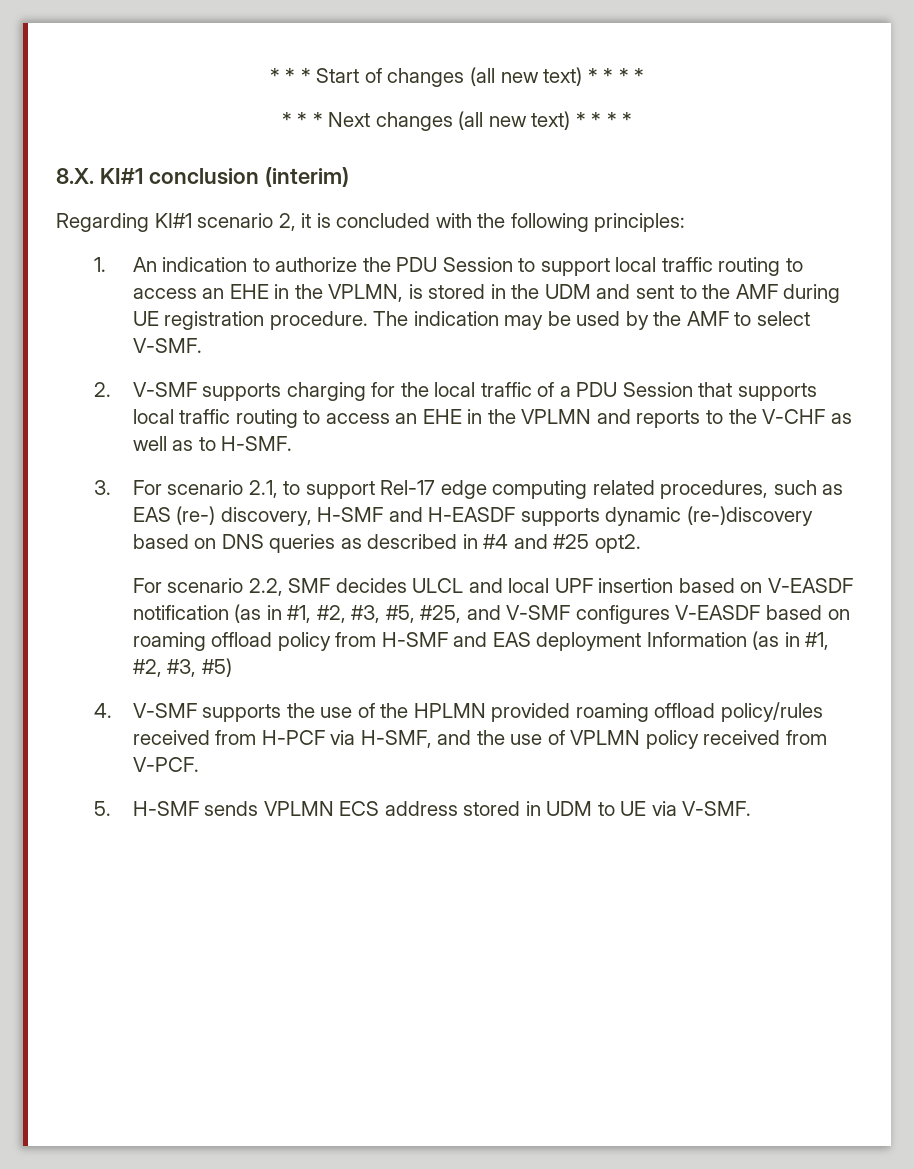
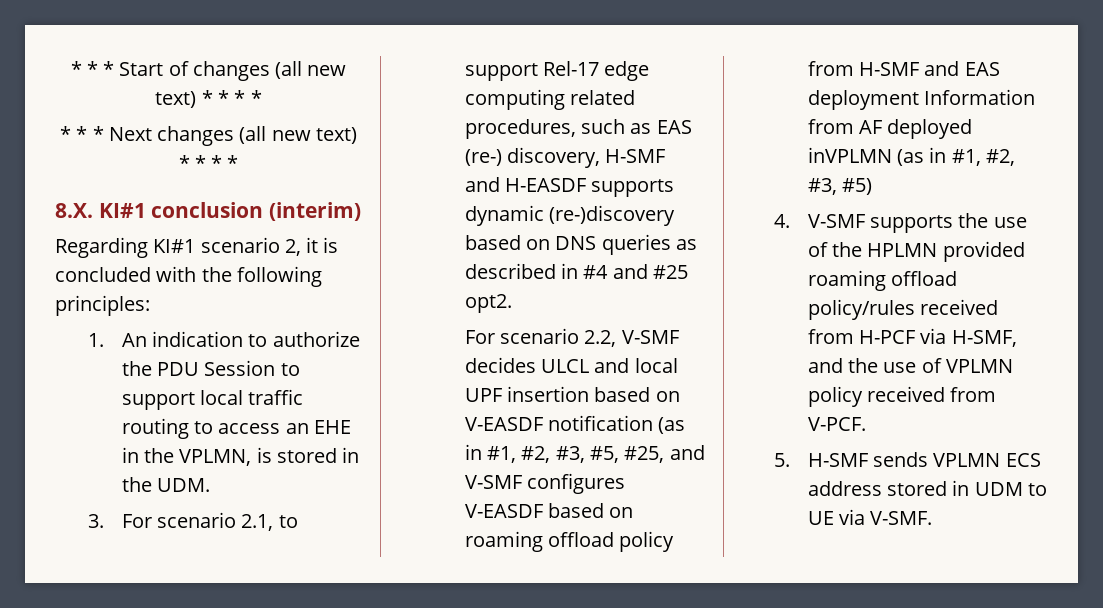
[544,284,841,303] [132,311,810,330] [132,338,202,353] [94,382,817,401] [132,409,852,428] [132,436,293,451] UDM and sent to the AMF during UE registration procedure. The indication may be used by the AMF to select V-SMF. // 2. V-SMF supports charging for the local traffic of a PDU Session that supports local traffic routing to access an EHE in the VPLMN and reports to the V-CHF as well as to H-SMF. -> [157,478,211,492] UDM.
[288,578,331,593] SMF -> [621,330,679,344] V-SMF
(747, 639) none -> [807,119,973,139] [807,147,892,163] from AF deployed inVPLMN

